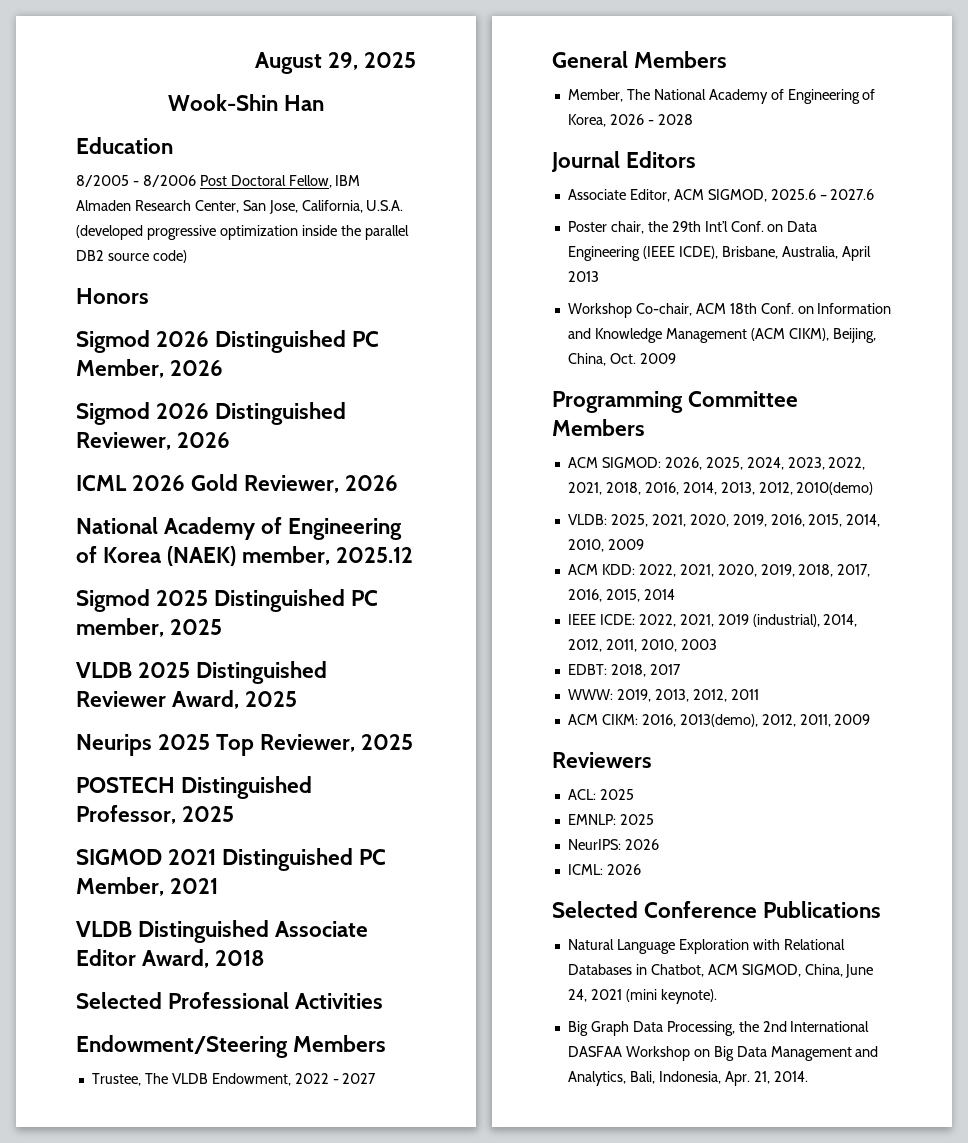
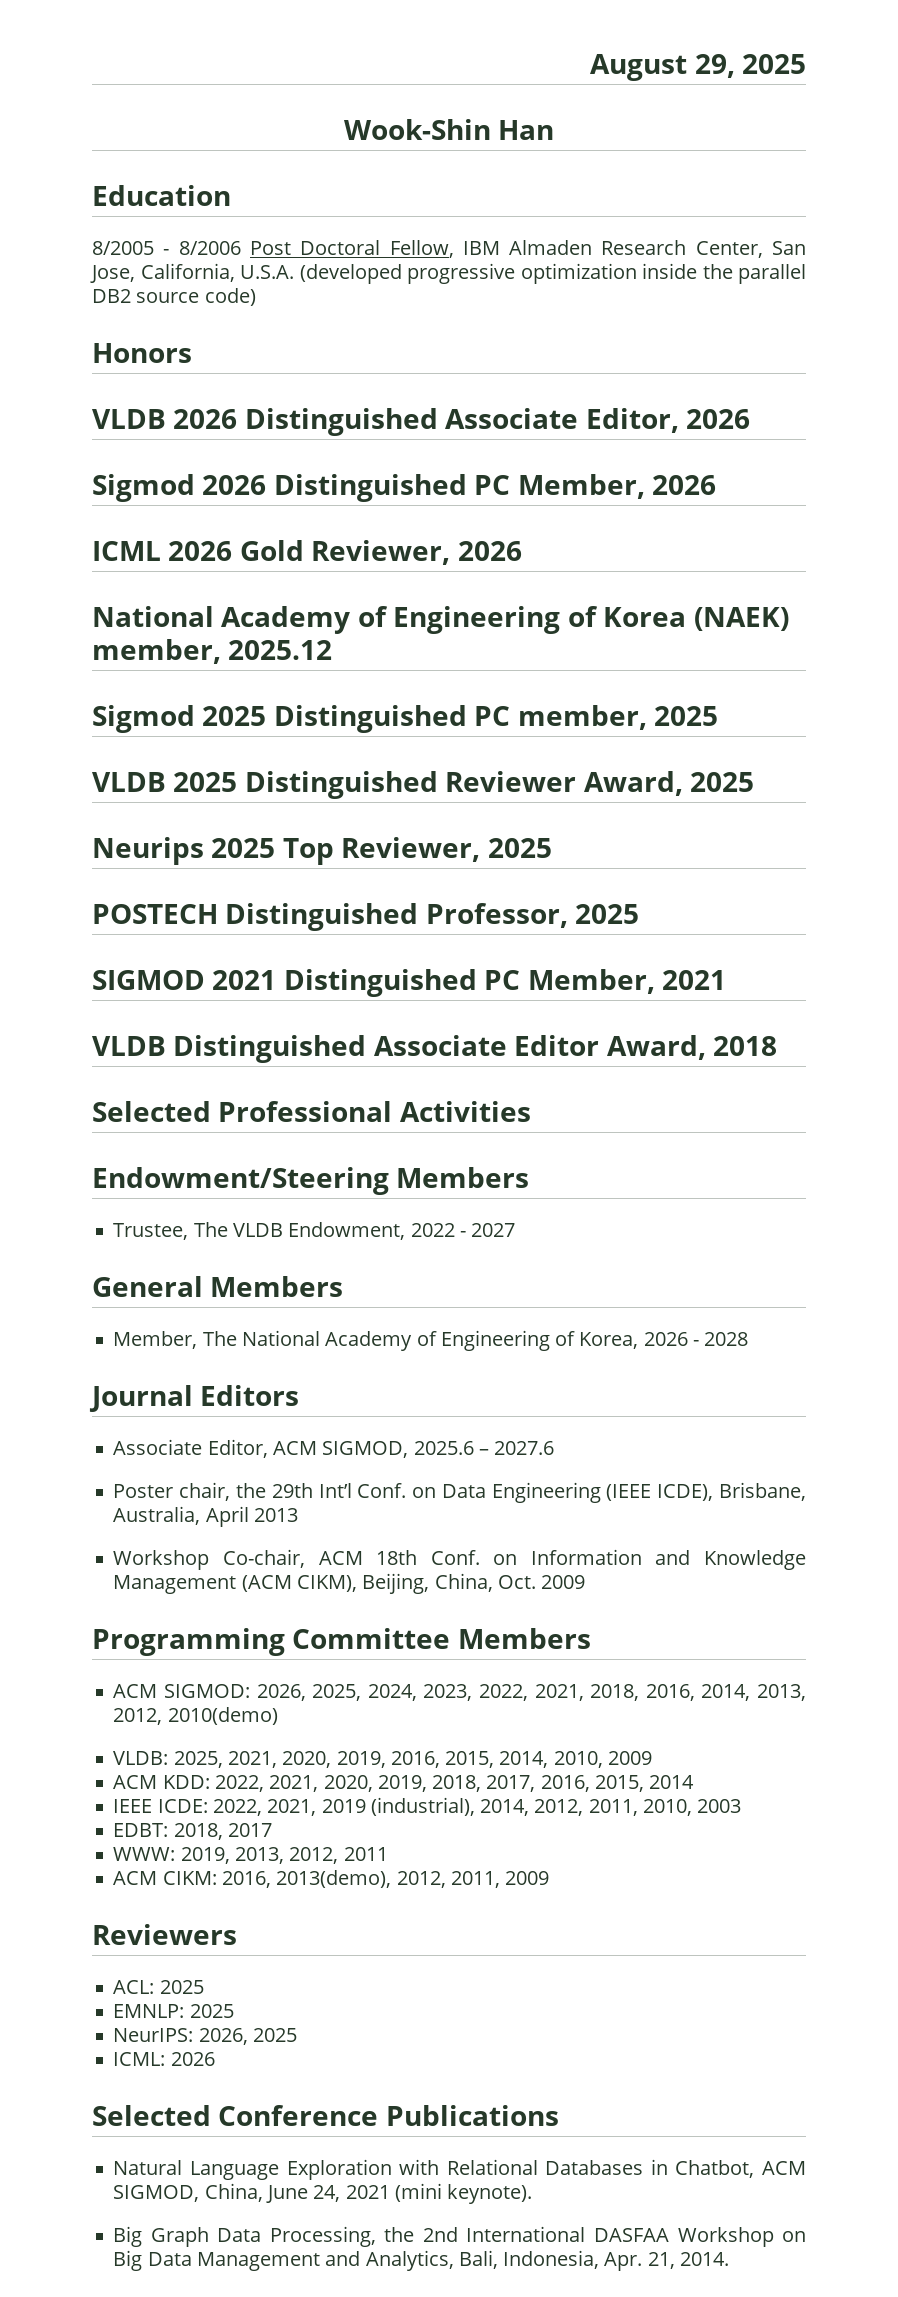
(149, 296) none -> [92,408,751,436] // VLDB 2026 Distinguished Associate Editor, 2026
[76,402,347,425] [76,432,231,450] // Sigmod 2026 Distinguished Reviewer, 2026 -> (717, 485) none
[624,839,659,850] 2026 -> [198,2028,297,2045] 2026, 2025

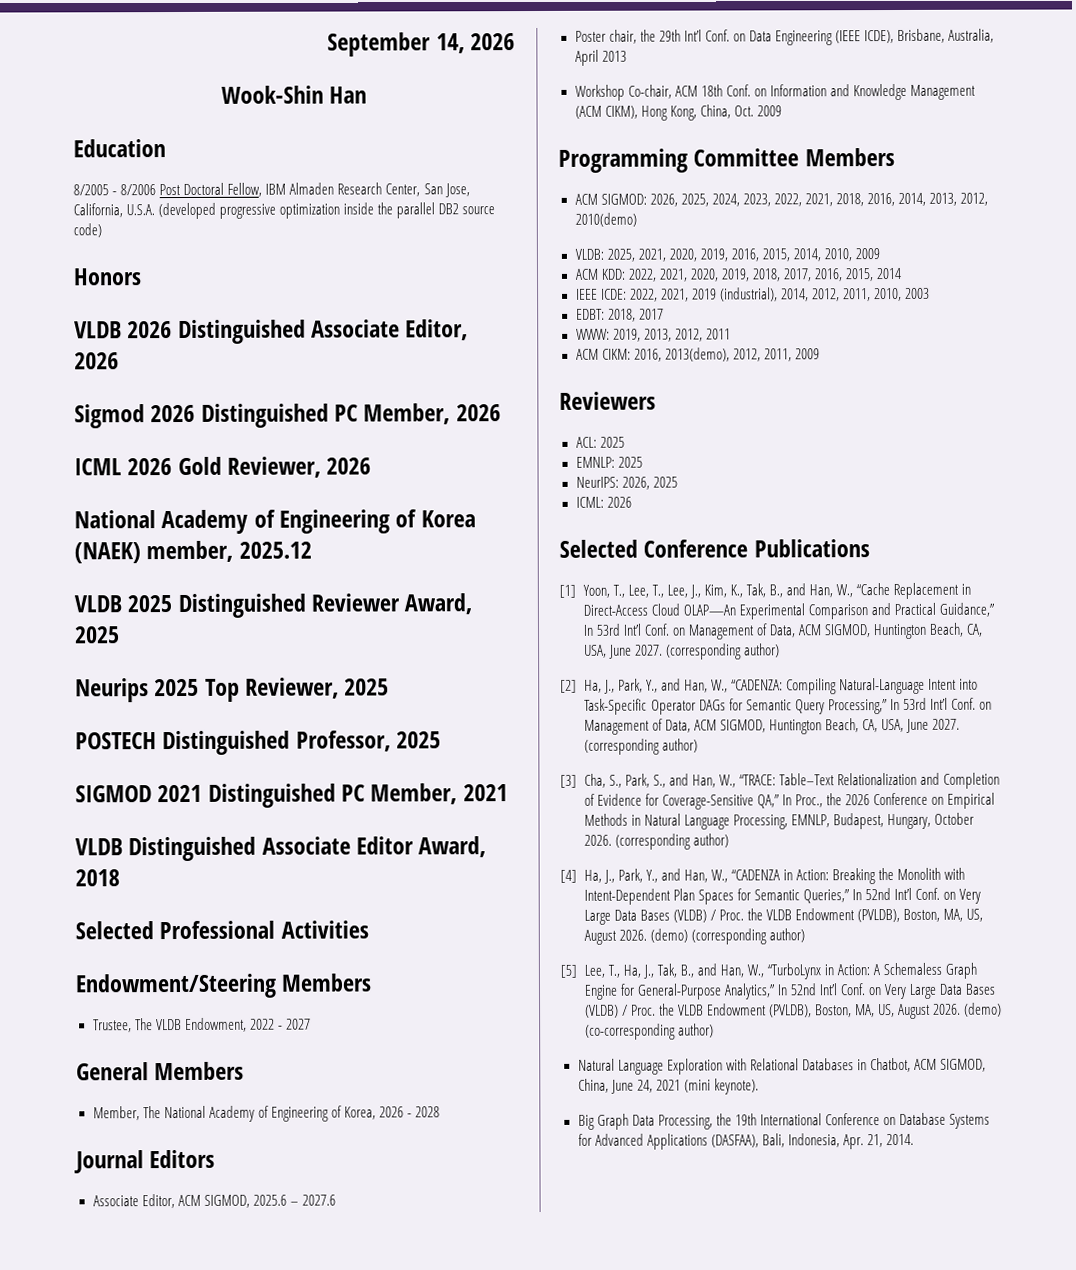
[590,54,806,81] August 29, 2025 -> [327,32,515,57] September 14, 2026
[92,705,719,733] // Sigmod 2025 Distinguished PC member, 2025 -> (312, 550) none
[362,1573,430,1594] Beijing, -> [640,105,697,121] Hong Kong,
(559, 2115) none -> [559,582,972,600] [582,602,995,620] [582,622,984,640] [583,643,780,660] [560,677,979,695] [583,697,993,715] [583,718,960,735] [583,738,698,755] [560,772,1001,789] [583,792,996,810] [583,812,974,830] [583,833,729,850] [560,867,966,885] [583,887,982,905] [583,908,984,925] [583,928,805,945] [560,962,978,980] [583,983,997,1000] [584,1002,1003,1019] [584,1023,714,1040] // [1] Yoon, T., Lee, T., Lee, J., Kim, K., Tak, B., and Han, W., “Cache Replacement in Direct-Access Cloud OLAP—An Experimental Comparison and Practical Guidance,” In 53rd Int’l Conf. on Management of Data, ACM SIGMOD, Huntington Beach, CA, USA, June 2027. (corresponding author) // [2] Ha, J., Park, Y., and Han, W., “CADENZA: Compiling Natural-Language Intent into Task-Specific Operator DAGs for Semantic Query Processing,” In 53rd Int’l Conf. on Management of Data, ACM SIGMOD, Huntington Beach, CA, USA, June 2027. (corresponding author) // [3] Cha, S., Park, S., and Han, W., “TRACE: Table–Text Relationalization and Completion of Evidence for Coverage-Sensitive QA,” In Proc., the 2026 Conference on Empirical Methods in Natural Language Processing, EMNLP, Budapest, Hungary, October 2026. (corresponding author) // [4] Ha, J., Park, Y., and Han, W., “CADENZA in Action: Breaking the Monolith with Intent-Dependent Plan Spaces for Semantic Queries,” In 52nd Int’l Conf. on Very Large Data Bases (VLDB) / Proc. the VLDB Endowment (PVLDB), Boston, MA, US, August 2026. (demo) (corresponding author) // [5] Lee, T., Ha, J., Tak, B., and Han, W., “TurboLynx in Action: A Schemaless Graph Engine for General-Purpose Analytics,” In 52nd Int’l Conf. on Very Large Data Bases (VLDB) / Proc. the VLDB Endowment (PVLDB), Boston, MA, US, August 2026. (demo) (co-corresponding author)
[422,2226,806,2247] [113,2250,454,2271] 2nd International DASFAA Workshop on Big Data Management and Analytics, -> [734,1112,990,1129] [577,1133,759,1150] 19th International Conference on Database Systems for Advanced Applications (DASFAA),

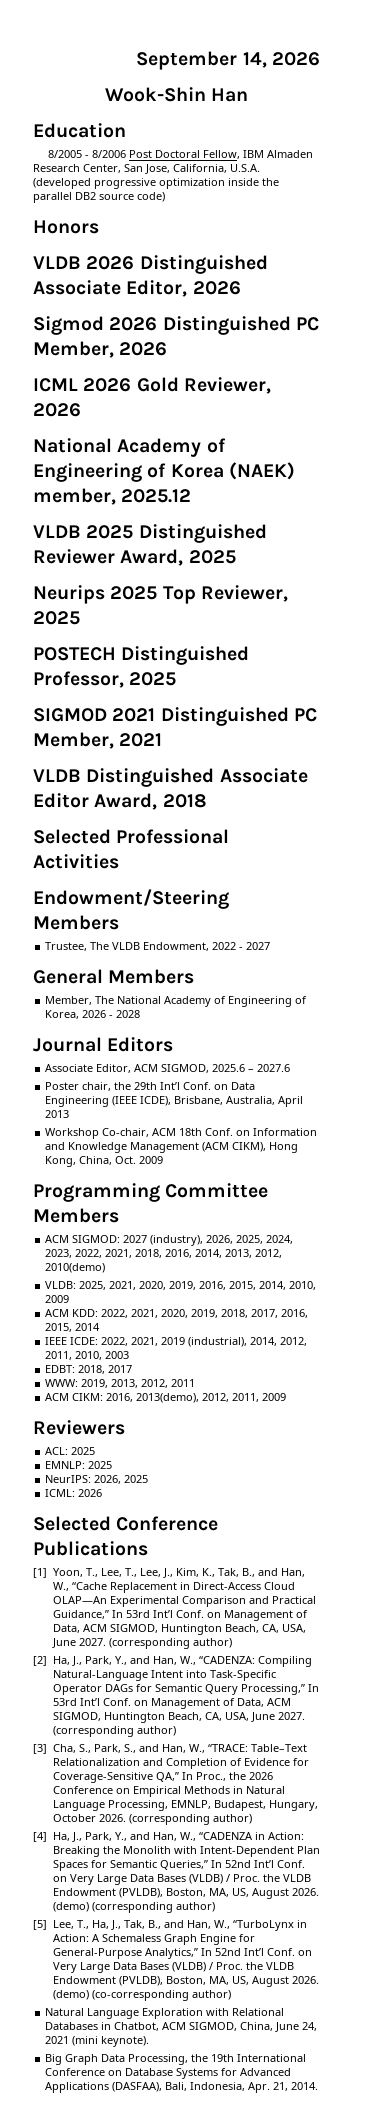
(647, 199) none -> [123,1235,204,1246] 2027 (industry),

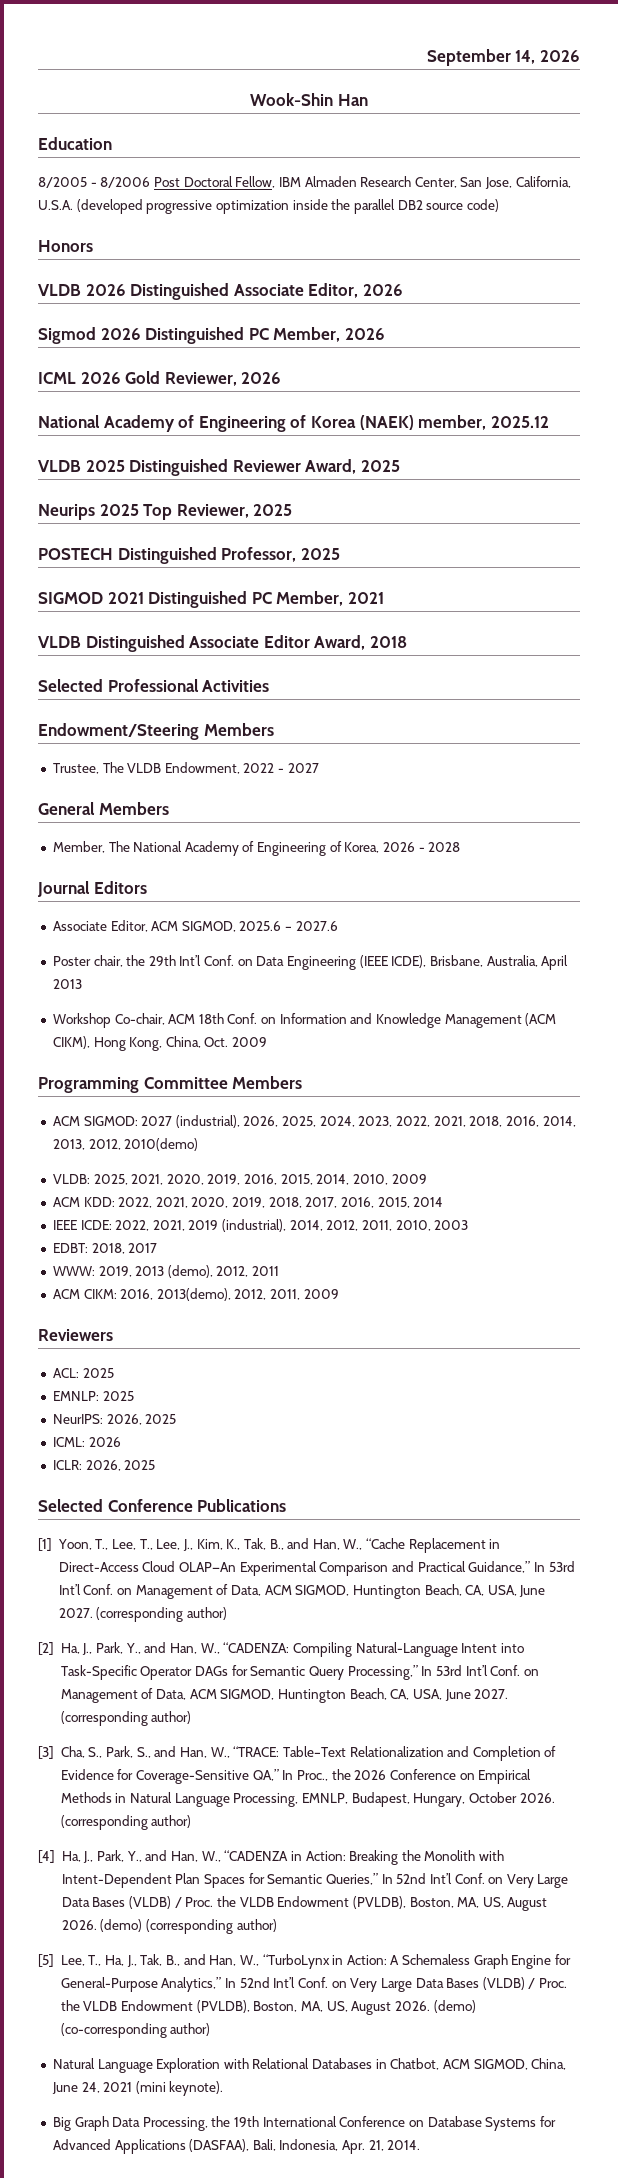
[150,1235,204,1246] (industry), -> [175,1115,240,1128] (industrial),
[111,1379,139,1388] 2013, -> [135,1265,213,1278] 2013 (demo),
(103, 1493) none -> [52,1460,156,1471] // ICLR: 2026, 2025

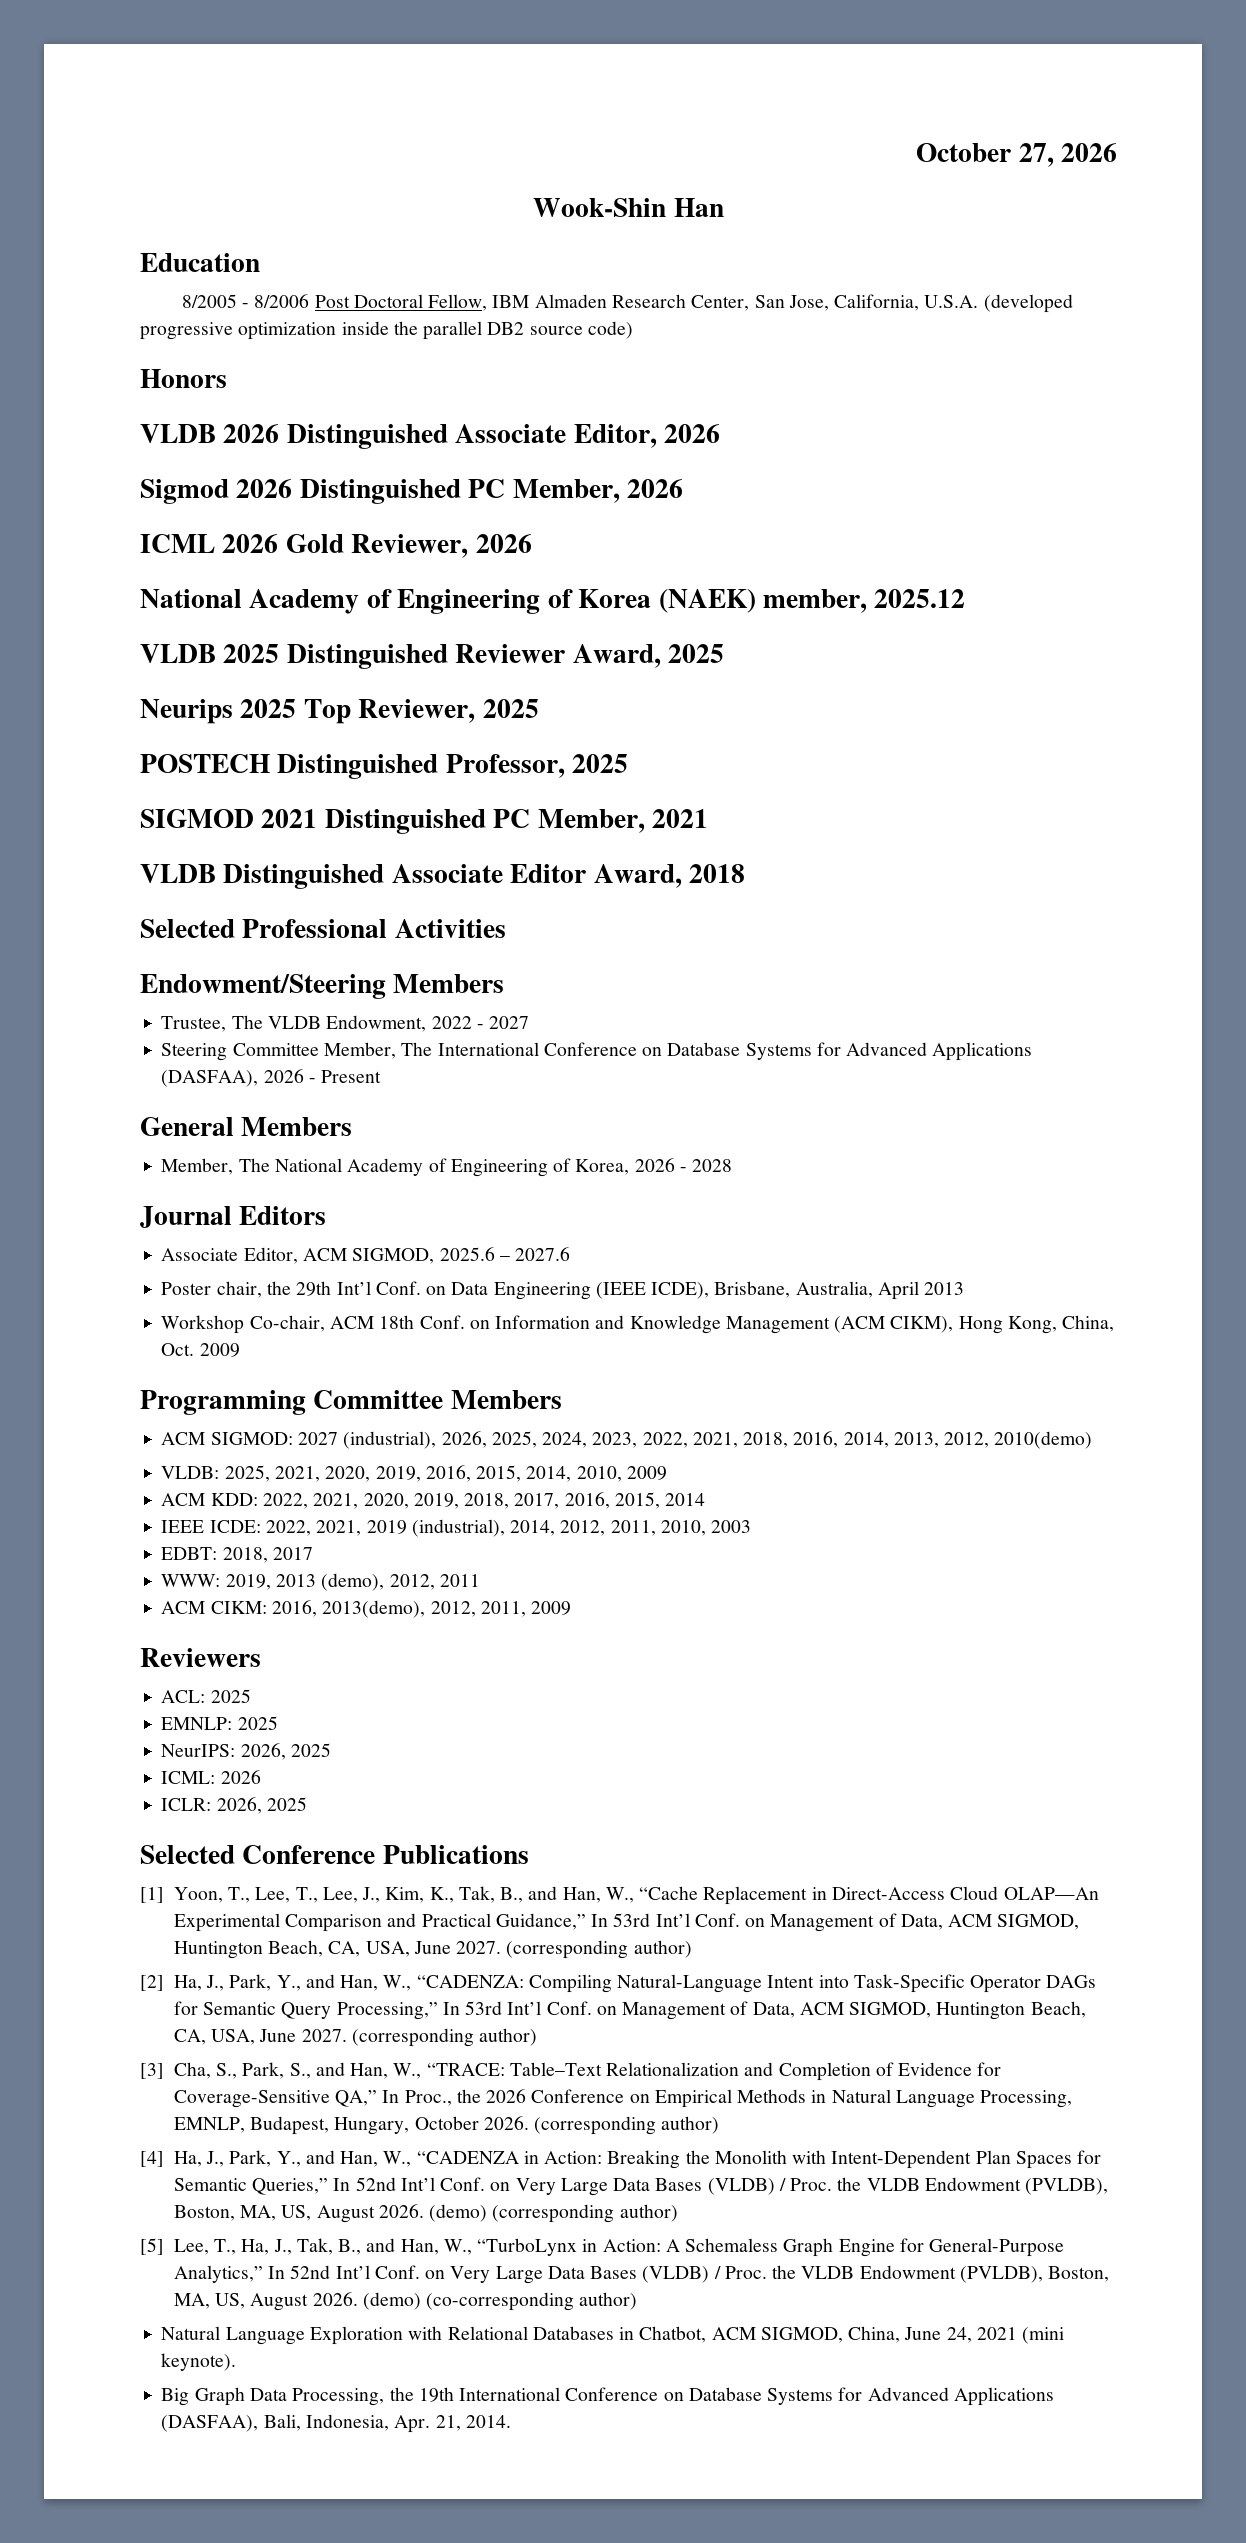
[426,49,536,66] September 14, -> [916,143,1054,167] October 27,
(319, 768) none -> [161,1042,1033,1061] [161,1069,382,1087] // Steering Committee Member, The International Conference on Database Systems for Advanced Applications (DASFAA), 2026 - Present

